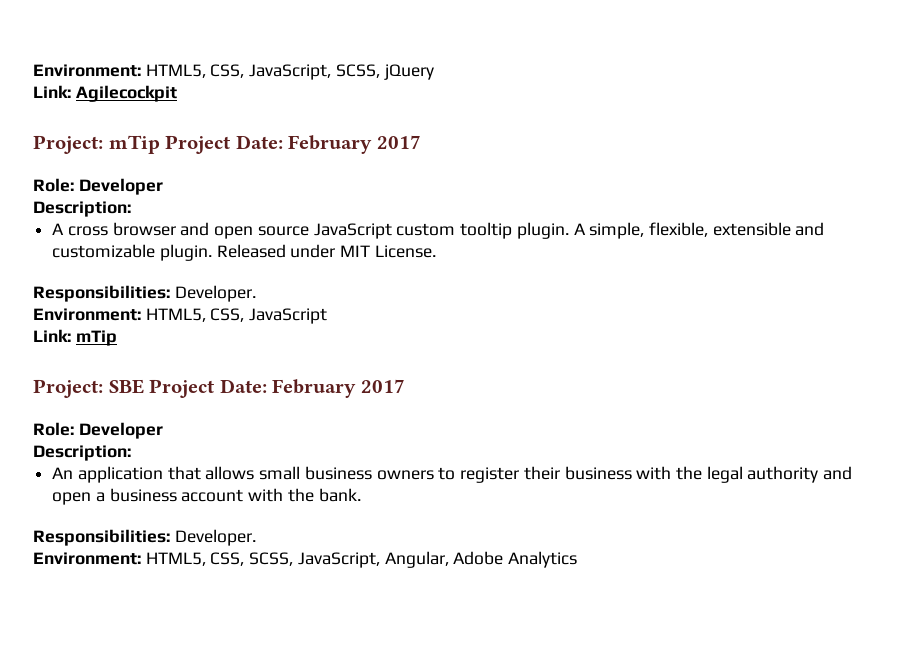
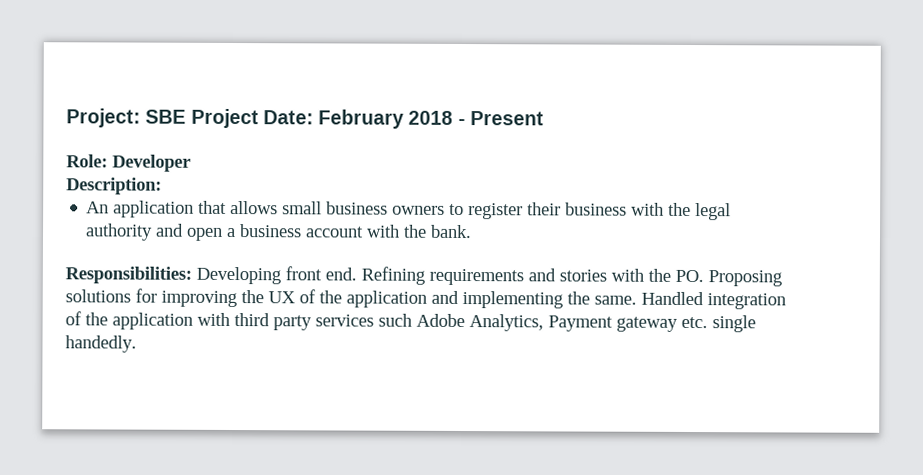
[33,64,434,80] [33,85,177,102] [33,135,421,154] [33,178,163,195] [33,201,131,217] [52,222,825,239] [52,244,436,261] [33,285,256,302] [33,308,328,324] [33,329,117,346] Environment: HTML5, CSS, JavaScript, SCSS, jQuery // Link: Agilecockpit // Project: mTip Project Date: February 2017 // Role: Developer // Description: // A cross browser and open source JavaScript custom tooltip plugin. A simple, flexible, extensible and customizable plugin. Released under MIT License. // Responsibilities: Developer. // Environment: HTML5, CSS, JavaScript // Link: mTip // -> (66, 118) none
[360,379,405,393] 2017 -> [408,110,544,126] 2018 - Present
[174,529,256,546] [33,551,578,568] Developer. // Environment: HTML5, CSS, SCSS, JavaScript, Angular, Adobe Analytics -> [196,266,782,287] [65,288,786,310] [65,311,756,333] [65,335,137,353] Developing front end. Refining requirements and stories with the PO. Proposing solutions for improving the UX of the application and implementing the same. Handled integration of the application with third party services such Adobe Analytics, Payment gateway etc. single handedly.

